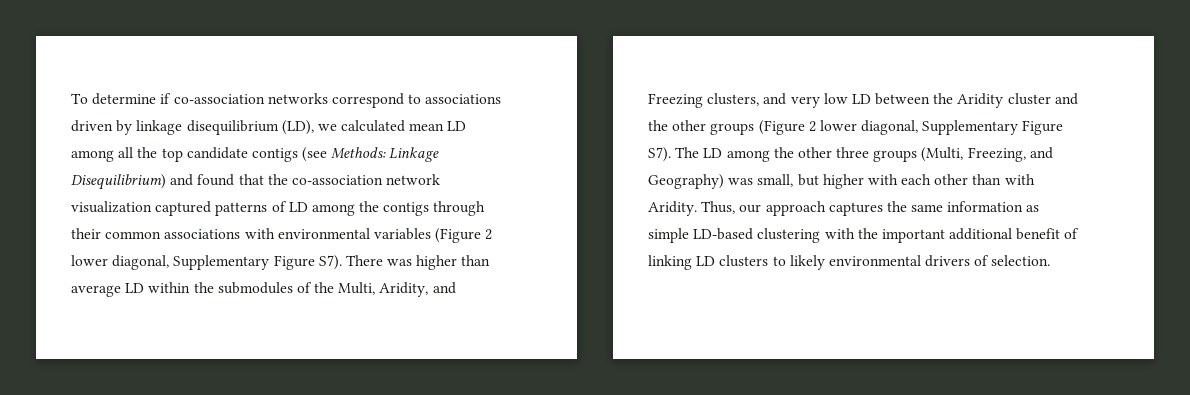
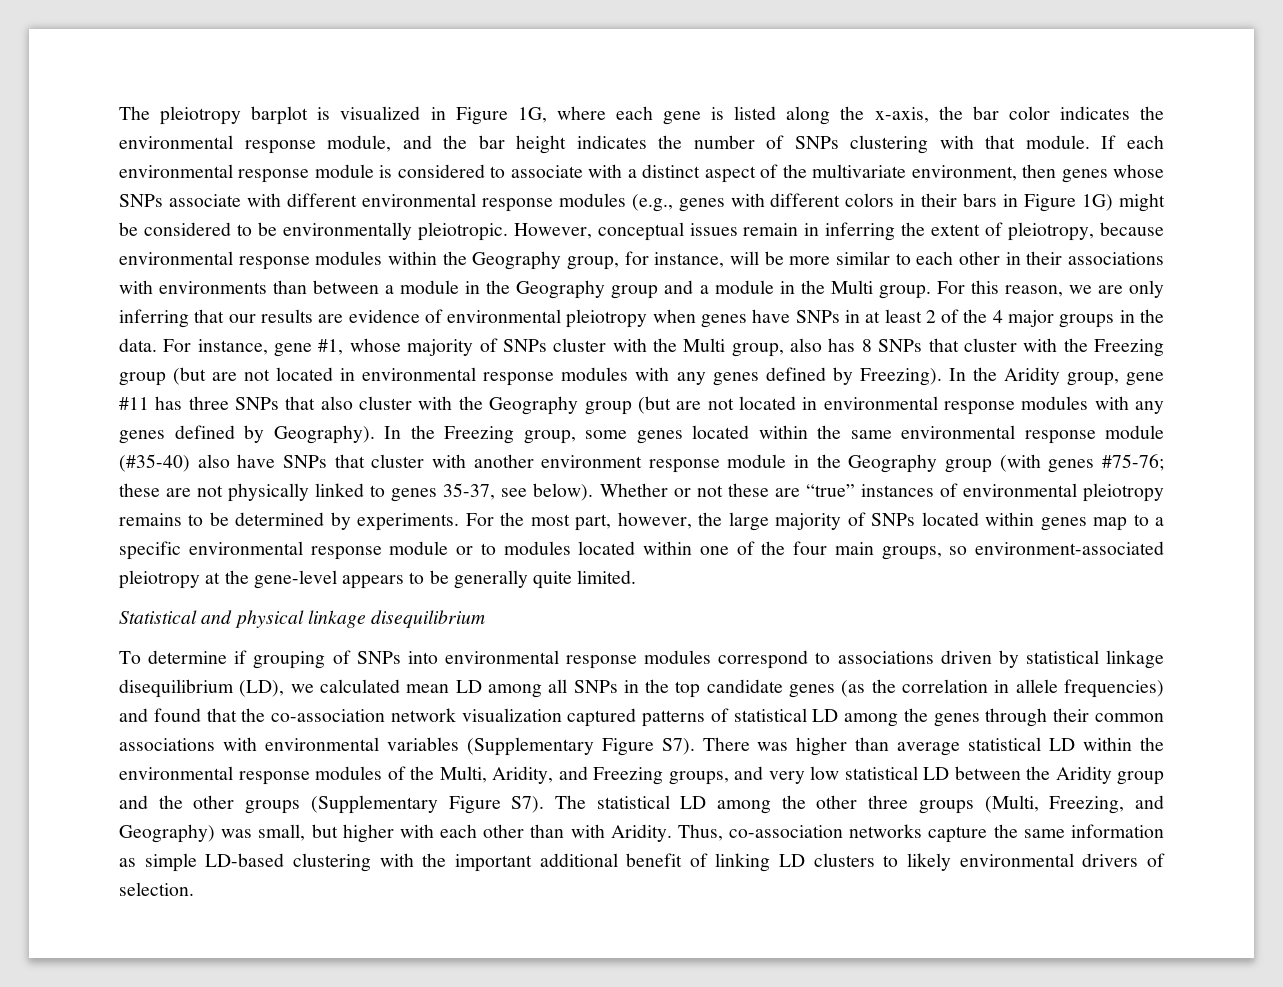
[71,93,328,105] To determine if co-association networks -> [119,106,1165,125] [119,135,1164,154] [119,164,1164,183] [119,193,1166,212] [119,222,1164,241] [119,251,1164,270] [119,280,1164,299] [119,309,1165,328] [119,338,1165,357] [119,367,1165,386] [119,396,1165,415] [119,425,1164,444] [119,454,1164,473] [119,483,1164,502] [119,512,1164,531] [119,541,1164,560] [119,570,637,589] [119,610,486,628] [119,650,712,669] The pleiotropy barplot is visualized in Figure 1G, where each gene is listed along the x-axis, the bar color indicates the environmental response module, and the bar height indicates the number of SNPs clustering with that module. If each environmental response module is considered to associate with a distinct aspect of the multivariate environment, then genes whose SNPs associate with different environmental response modules (e.g., genes with different colors in their bars in Figure 1G) might be considered to be environmentally pleiotropic. However, conceptual issues remain in inferring the extent of pleiotropy, because environmental response modules within the Geography group, for instance, will be more similar to each other in their associations with environments than between a module in the Geography group and a module in the Multi group. For this reason, we are only inferring that our results are evidence of environmental pleiotropy when genes have SNPs in at least 2 of the 4 major groups in the data. For instance, gene #1, whose majority of SNPs cluster with the Multi group, also has 8 SNPs that cluster with the Freezing group (but are not located in environmental response modules with any genes defined by Freezing). In the Aridity group, gene #11 has three SNPs that also cluster with the Geography group (but are not located in environmental response modules with any genes defined by Geography). In the Freezing group, some genes located within the same environmental response module (#35-40) also have SNPs that cluster with another environment response module in the Geography group (with genes #75-76; these are not physically linked to genes 35-37, see below). Whether or not these are “true” instances of environmental pleiotropy remains to be determined by experiments. For the most part, however, the large majority of SNPs located within genes map to a specific environmental response module or to modules located within one of the four main groups, so environment-associated pleiotropy at the gene-level appears to be generally quite limited. // Statistical and physical linkage disequilibrium // To determine if grouping of SNPs into environmental response modules
(133, 127) none -> [1025,650,1099,664] statistical
(134, 152) none -> [573,680,639,693] SNPs in
[251,147,440,162] [71,174,166,190] contigs (see Methods: Linkage Disequilibrium) -> [789,679,1164,698] genes (as the correlation in allele frequencies)
[288,201,430,216] LD among the contigs -> [733,708,980,727] statistical LD among the genes
[435,228,493,243] [71,255,270,270] (Figure 2 lower diagonal, Supplementary -> [466,737,594,756] (Supplementary
(121, 291) none -> [968,737,1042,751] statistical
[217,282,293,294] submodules -> [119,766,382,785] environmental response modules
[707,93,760,106] clusters, -> [668,771,729,785] groups,
(848, 98) none -> [844,766,918,780] statistical
[1007,93,1051,105] cluster -> [1117,771,1164,785] group
[758,120,1019,135] (Figure 2 lower diagonal, Supplementary -> [310,795,438,814] (Supplementary
(700, 152) none -> [596,795,670,809] statistical
[739,201,883,216] our approach captures -> [729,824,988,843] co-association networks capture

